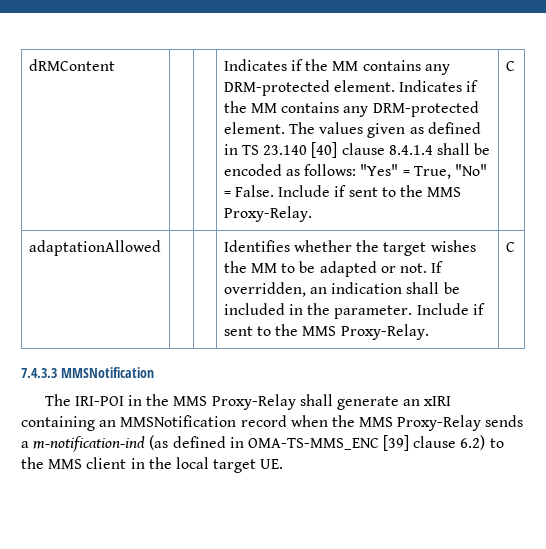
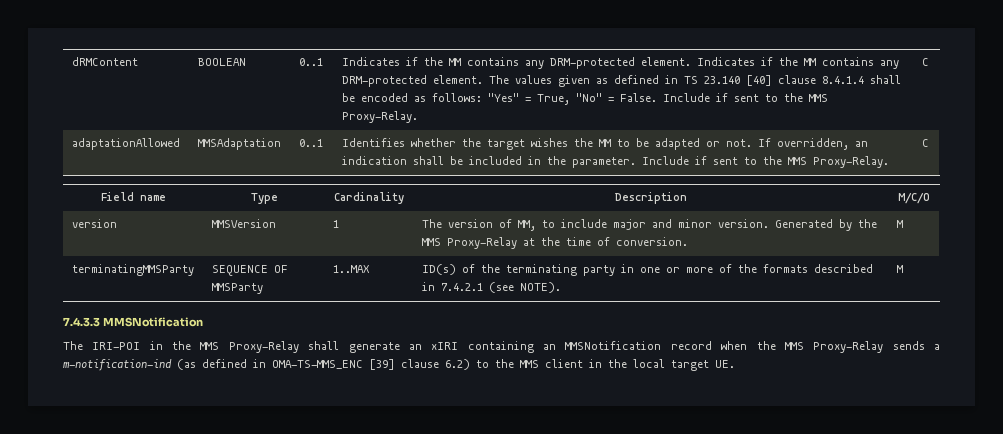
(115, 65) | -> [197,58,246,66] [298,58,323,66] BOOLEAN | 0..1
(161, 248) | -> [197,138,281,150] [298,139,323,147] MMSAdaptation | 0..1
(515, 247) none -> [101,192,166,201] [250,193,278,204] [334,192,404,204] [615,192,687,204] [898,192,930,204] [71,219,117,228] [211,219,276,228] [332,220,339,228] [421,219,877,231] [421,237,688,249] [896,220,903,228] [71,264,194,276] [211,265,288,276] [211,283,263,294] [332,265,370,273] [421,264,873,276] [421,282,561,293] [896,265,903,273] // Field name | Type | Cardinality | Description | M/C/O // version | MMSVersion | 1 | The version of MM, to include major and minor version. Generated by the MMS Proxy-Relay at the time of conversion. | M // terminatingMMSParty | SEQUENCE OF MMSParty | 1..MAX | ID(s) of the terminating party in one or more of the formats described in 7.4.2.1 (see NOTE). | M

